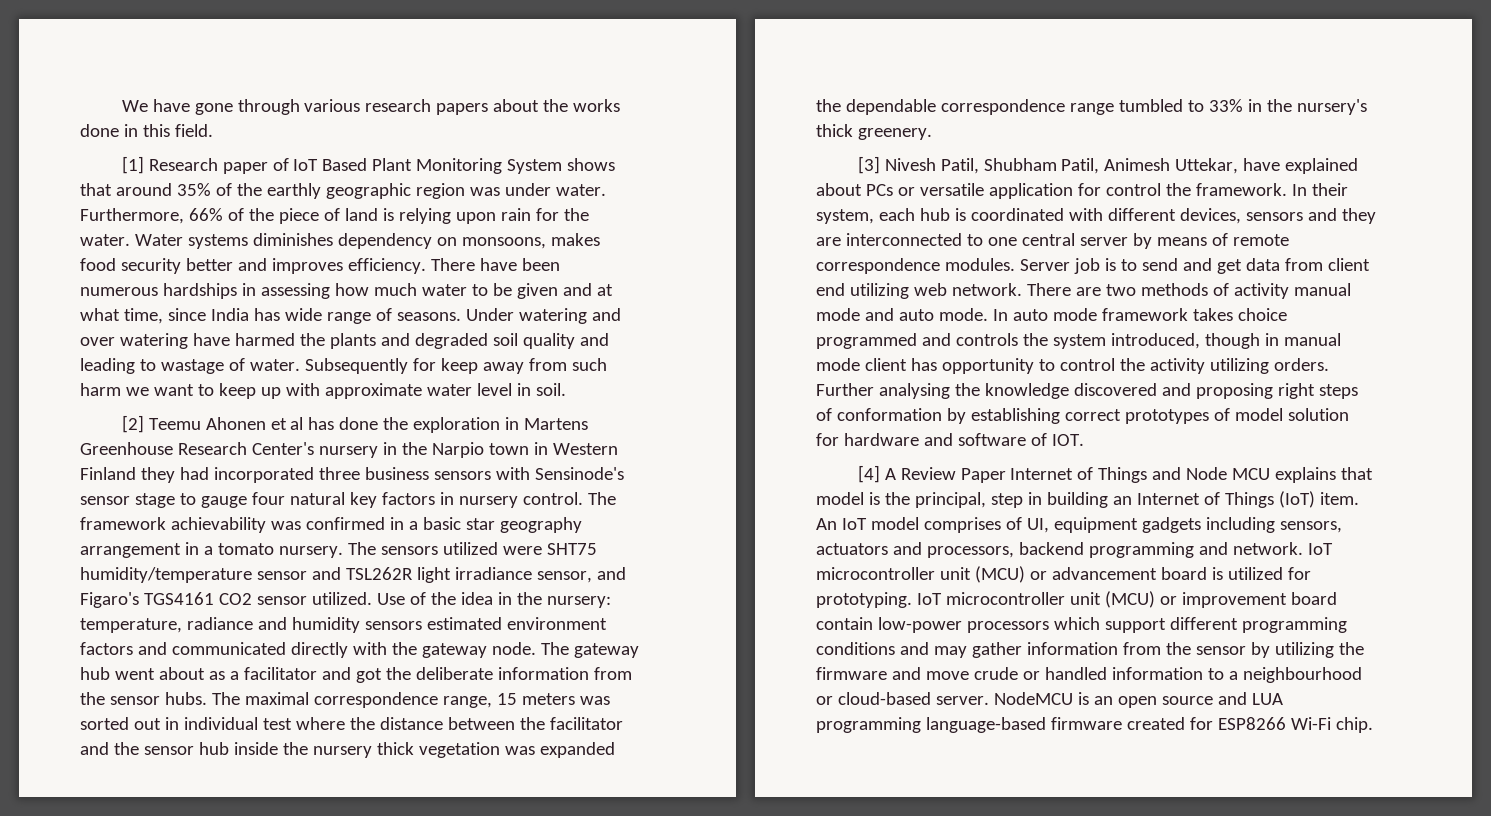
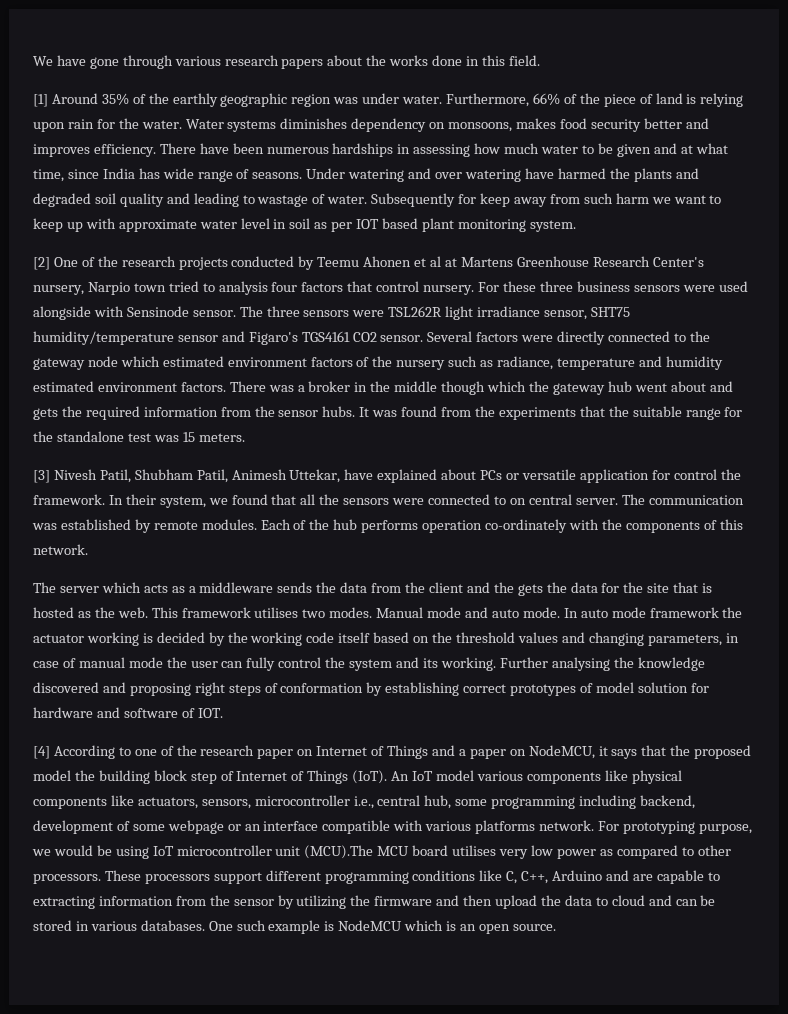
[148,158,616,174] [80,183,172,196] Research paper of IoT Based Plant Monitoring System shows that around -> [51,93,98,104] Around
[535,383,566,396] [121,415,589,433] [80,442,618,458] [80,467,624,483] [80,492,616,508] [80,517,582,533] [80,542,597,558] [80,567,626,583] [80,592,611,608] [80,617,607,633] [80,642,639,658] [80,667,493,683] soil. // [2] Teemu Ahonen et al has done the exploration in Martens Greenhouse Research Center's nursery in the Narpio town in Western Finland they had incorporated three business sensors with Sensinode's sensor stage to gauge four natural key factors in nursery control. The framework achievability was confirmed in a basic star geography arrangement in a tomato nursery. The sensors utilized were SHT75 humidity/temperature sensor and TSL262R light irradiance sensor, and Figaro's TGS4161 CO2 sensor utilized. Use of the idea in the nursery: temperature, radiance and humidity sensors estimated environment factors and communicated directly with the gateway node. The gateway hub went about as a facilitator and got the deliberate -> [289,218,576,232] [33,256,704,270] [33,281,748,295] [33,306,630,320] [33,331,710,345] [33,356,723,370] [33,381,733,395] [33,406,140,420] soil as per IOT based plant monitoring system. // [2] One of the research projects conducted by Teemu Ahonen et al at Martens Greenhouse Research Center's nursery, Narpio town tried to analysis four factors that control nursery. For these three business sensors were used alongside with Sensinode sensor. The three sensors were TSL262R light irradiance sensor, SHT75 humidity/temperature sensor and Figaro's TGS4161 CO2 sensor. Several factors were directly connected to the gateway node which estimated environment factors of the nursery such as radiance, temperature and humidity estimated environment factors. There was a broker in the middle though which the gateway hub went about and gets the required
[211,692,610,708] [80,717,623,730] [80,742,615,758] [816,99,1367,115] [816,124,932,140] The maximal correspondence range, 15 meters was sorted out in individual test where the distance between the facilitator and the sensor hub inside the nursery thick vegetation was expanded the dependable correspondence range tumbled to 33% in the nursery's thick greenery. -> [359,406,743,420] [33,431,245,442] It was found from the experiments that the suitable range for the standalone test was 15 meters.
[878,208,1376,224] [816,233,1289,249] [816,258,1370,274] [816,283,1351,299] each hub is coordinated with different devices, sensors and they are interconnected to one central server by means of remote correspondence modules. Server job is to send and get data from client end utilizing web network. There are two methods of activity manual -> [208,494,744,505] [32,519,743,533] [33,544,88,555] [33,582,713,596] [33,607,424,618] we found that all the sensors were connected to on central server. The communication was established by remote modules. Each of the hub performs operation co-ordinately with the components of this network. // The server which acts as a middleware sends the data from the client and the gets the data for the site that is hosted as the web. This framework utilises two modes. Manual
[1192,308,1287,321] [816,333,1341,349] [816,358,1329,374] takes choice programmed and controls the system introduced, though in manual mode client has opportunity to control the activity utilizing orders. -> [722,607,743,618] [33,632,739,646] [33,657,496,671] the actuator working is decided by the working code itself based on the threshold values and changing parameters, in case of manual mode the user can fully control the system and its working.
[884,467,1374,483] [816,491,1359,508] A Review Paper Internet of Things and Node MCU explains that model is the principal, step in building an Internet of Things (IoT) item. -> [53,745,752,759] [33,770,388,784] According to one of the research paper on Internet of Things and a paper on NodeMCU, it says that the proposed model the building block step of Internet of Things (IoT).
[923,517,1342,533] [816,542,1333,558] [816,566,1311,583] [816,591,1337,608] [816,617,1347,633] [816,642,1022,658] comprises of UI, equipment gadgets including sensors, actuators and processors, backend programming and network. IoT microcontroller unit (MCU) or advancement board is utilized for prototyping. IoT microcontroller unit (MCU) or improvement board contain low-power processors which support different programming conditions and may gather -> [476,770,682,784] [33,795,696,809] [33,820,752,834] [32,845,731,859] [33,870,720,884] [33,896,95,909] various components like physical components like actuators, sensors, microcontroller i.e., central hub, some programming including backend, development of some webpage or an interface compatible with various platforms network. For prototyping purpose, we would be using IoT microcontroller unit (MCU).The MCU board utilises very low power as compared to other processors. These processors support different programming conditions like C, C++, Arduino and are capable to extracting
[925,667,1362,683] [816,692,1283,708] [816,717,1373,733] move crude or handled information to a neighbourhood or cloud-based server. NodeMCU is an open source and LUA programming language-based firmware created for ESP8266 Wi-Fi chip. -> [463,895,716,909] [33,920,556,934] then upload the data to cloud and can be stored in various databases. One such example is NodeMCU which is an open source.

